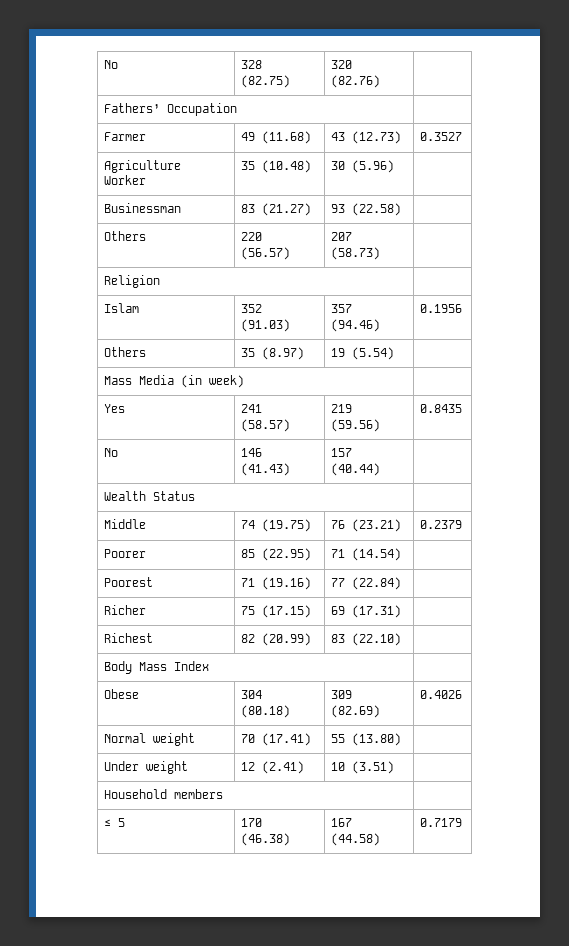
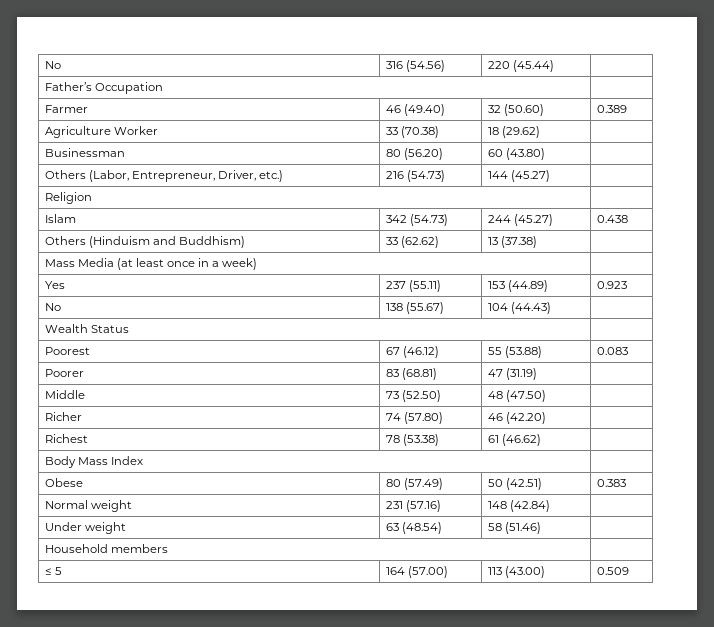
[104,60,119,69] [241,60,263,69] [241,75,291,88] [331,60,353,69] [331,75,381,88] [104,103,238,116] [104,132,147,141] [241,131,312,144] [331,131,402,144] [420,132,463,141] [104,160,182,173] [104,175,147,185] [241,160,312,173] [331,160,395,173] [104,203,182,213] [241,203,312,216] [331,203,402,216] [104,231,147,241] [241,232,263,241] [241,247,291,260] [331,232,353,241] [331,247,381,260] [104,275,161,288] [104,303,140,313] [241,304,263,313] [241,319,291,332] [331,304,353,313] [331,319,381,332] [420,304,463,313] [104,347,147,357] [241,347,305,360] [331,347,395,360] [104,375,245,388] [104,404,126,413] [241,404,263,413] [241,419,291,432] [331,404,353,413] [331,419,381,432] [420,404,463,413] [104,448,119,457] [241,448,263,457] [241,463,291,476] [331,448,353,457] [331,463,381,476] [104,491,196,501] [104,519,147,529] [241,519,312,532] [331,519,402,532] [420,520,463,529] [104,549,147,558] [241,548,312,561] [331,548,402,561] [104,577,154,587] [241,577,312,590] [331,577,402,590] [104,605,147,615] [241,605,312,618] [331,605,402,618] [104,633,154,643] [241,633,312,646] [331,633,402,646] [104,661,210,674] [104,689,140,699] [241,690,263,699] [241,705,291,718] [331,690,353,699] [331,705,381,718] [420,690,463,699] [104,733,196,746] [241,733,312,746] [331,733,402,746] [104,761,189,774] [241,761,305,774] [331,761,395,774] No | 328 (82.75) | 320 (82.76) | // Fathers’ Occupation | // Farmer | 49 (11.68) | 43 (12.73) | 0.3527 // Agriculture Worker | 35 (10.48) | 30 (5.96) | // Businessman | 83 (21.27) | 93 (22.58) | // Others | 220 (56.57) | 207 (58.73) | // Religion | // Islam | 352 (91.03) | 357 (94.46) | 0.1956 // Others | 35 (8.97) | 19 (5.54) | // Mass Media (in week) | // Yes | 241 (58.57) | 219 (59.56) | 0.8435 // No | 146 (41.43) | 157 (40.44) | // Wealth Status | // Middle | 74 (19.75) | 76 (23.21) | 0.2379 // Poorer | 85 (22.95) | 71 (14.54) | // Poorest | 71 (19.16) | 77 (22.84) | // Richer | 75 (17.15) | 69 (17.31) | // Richest | 82 (20.99) | 83 (22.10) | // Body Mass Index | // Obese | 304 (80.18) | 309 (82.69) | 0.4026 // Normal weight | 70 (17.41) | 55 (13.80) | // Under weight | 12 (2.41) | 10 (3.51) -> [44,61,61,69] [385,60,445,72] [487,60,554,72] [44,82,163,94] [44,105,88,113] [385,104,445,116] [487,104,544,116] [596,105,627,113] [44,126,158,138] [385,126,439,138] [487,126,540,138] [44,148,125,157] [385,148,443,160] [487,148,545,160] [44,170,284,182] [385,170,445,182] [487,170,550,182] [44,192,92,204] [44,214,76,223] [385,214,448,226] [487,214,553,226] [596,215,628,223] [44,236,246,248] [385,236,439,248] [487,236,537,248] [44,258,258,270] [44,281,65,289] [385,280,441,292] [487,280,548,292] [596,281,627,289] [44,303,61,311] [385,302,444,314] [487,302,551,314] [44,324,129,333] [44,347,90,355] [385,346,439,358] [487,346,542,358] [596,347,628,355] [44,369,84,377] [385,368,437,380] [487,368,537,380] [44,390,85,399] [385,390,441,402] [487,390,546,402] [44,412,82,421] [385,412,443,424] [487,412,546,424] [44,434,88,443] [385,434,439,446] [487,434,541,446] [44,456,143,468] [44,478,83,487] [385,478,443,490] [487,478,542,490] [596,479,626,487] [44,500,132,512] [385,500,441,512] [487,500,550,512] [44,522,126,534] [385,522,442,534] [487,522,541,534] No | 316 (54.56) | 220 (45.44) | // Father’s Occupation | // Farmer | 46 (49.40) | 32 (50.60) | 0.389 // Agriculture Worker | 33 (70.38) | 18 (29.62) | // Businessman | 80 (56.20) | 60 (43.80) | // Others (Labor, Entrepreneur, Driver, etc.) | 216 (54.73) | 144 (45.27) | // Religion | // Islam | 342 (54.73) | 244 (45.27) | 0.438 // Others (Hinduism and Buddhism) | 33 (62.62) | 13 (37.38) | // Mass Media (at least once in a week) | // Yes | 237 (55.11) | 153 (44.89) | 0.923 // No | 138 (55.67) | 104 (44.43) | // Wealth Status | // Poorest | 67 (46.12) | 55 (53.88) | 0.083 // Poorer | 83 (68.81) | 47 (31.19) | // Middle | 73 (52.50) | 48 (47.50) | // Richer | 74 (57.80) | 46 (42.20) | // Richest | 78 (53.38) | 61 (46.62) | // Body Mass Index | // Obese | 80 (57.49) | 50 (42.51) | 0.383 // Normal weight | 231 (57.16) | 148 (42.84) | // Under weight | 63 (48.54) | 58 (51.46)
[241,818,263,827] [241,833,291,846] [331,818,353,827] [331,833,381,846] [420,818,463,827] 170 (46.38) | 167 (44.58) | 0.7179 -> [385,566,448,578] [487,566,545,578] [596,567,629,575] 164 (57.00) | 113 (43.00) | 0.509

